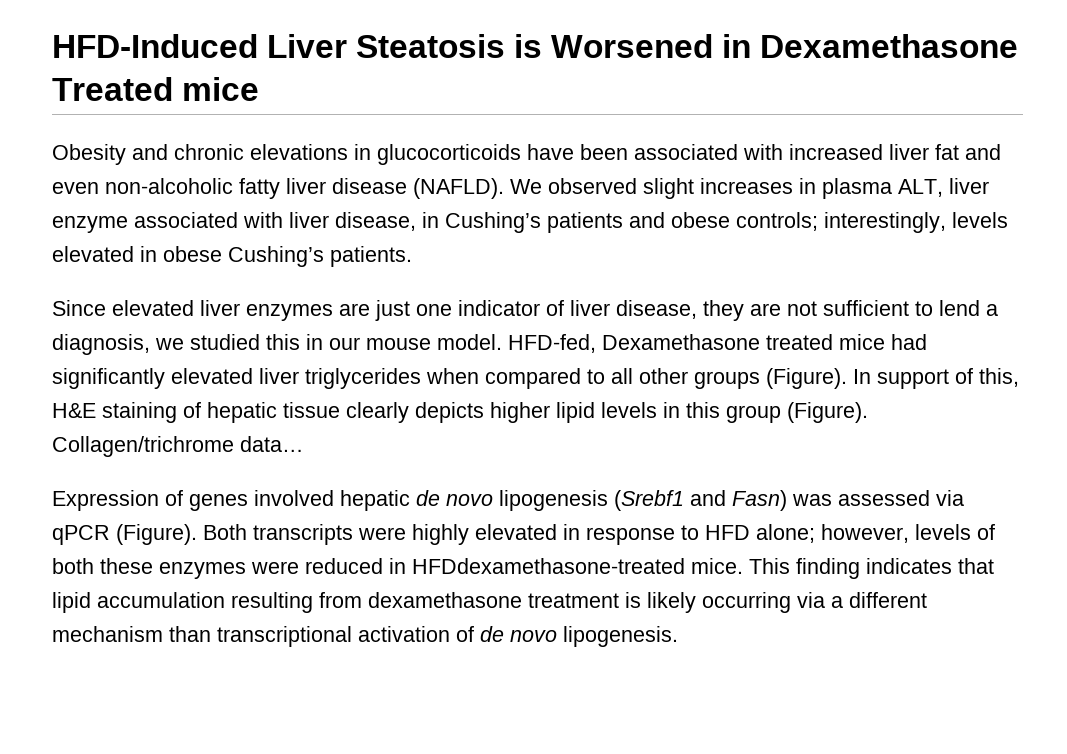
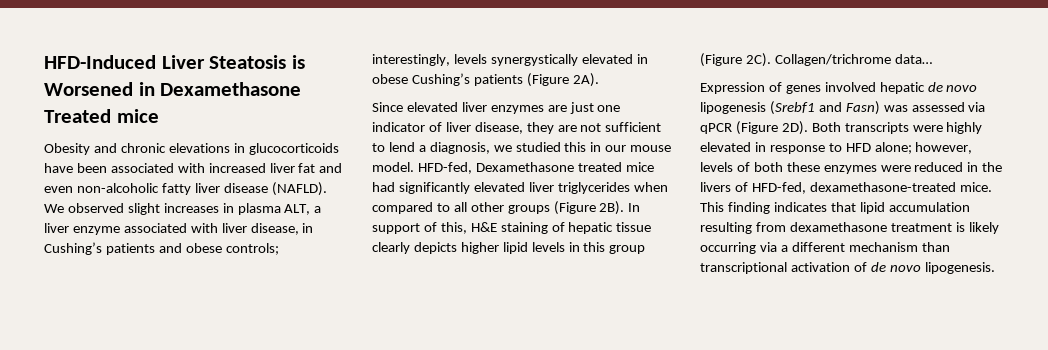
(943, 188) none -> [314,206,322,213] a
(1008, 220) none -> [490,54,578,66] synergystically
[330,246,412,267] patients. -> [473,73,599,87] patients (Figure 2A).
[766,368,847,389] (Figure). -> [553,201,625,215] (Figure 2B).
[787,402,868,423] (Figure). -> [700,53,771,67] (Figure 2C).
[116,524,197,545] (Figure). -> [735,121,808,135] (Figure 2D).
[412,558,685,574] HFDdexamethasone-treated -> [982,162,1003,172] [700,182,956,194] the livers of HFD-fed, dexamethasone-treated

